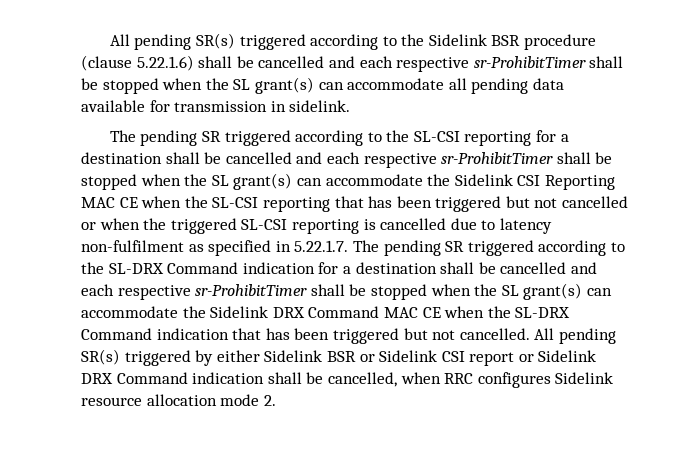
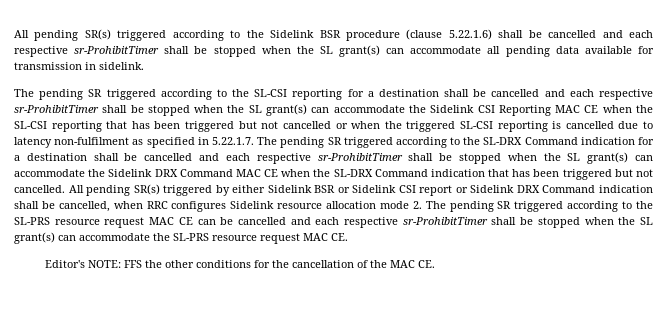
(276, 400) none -> [425,201,653,212] [14,217,654,228] [14,232,348,244] [44,260,435,268] The pending SR triggered according to the SL-PRS resource request MAC CE can be cancelled and each respective sr-ProhibitTimer shall be stopped when the SL grant(s) can accommodate the SL-PRS resource request MAC CE. // Editor's NOTE: FFS the other conditions for the cancellation of the MAC CE.

